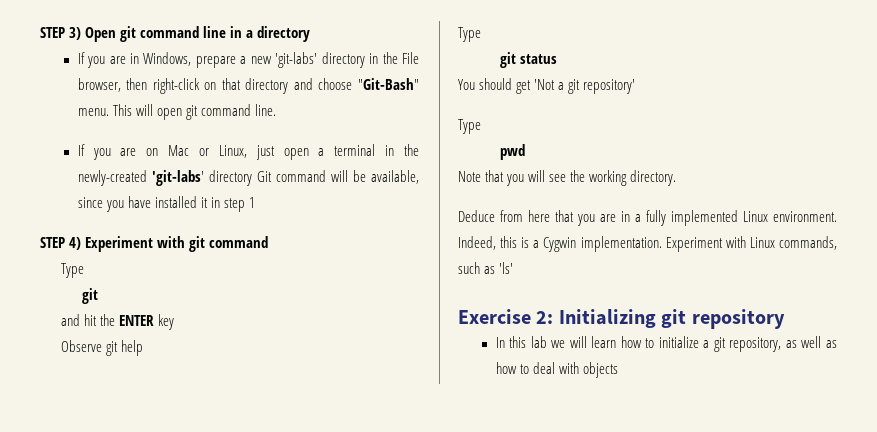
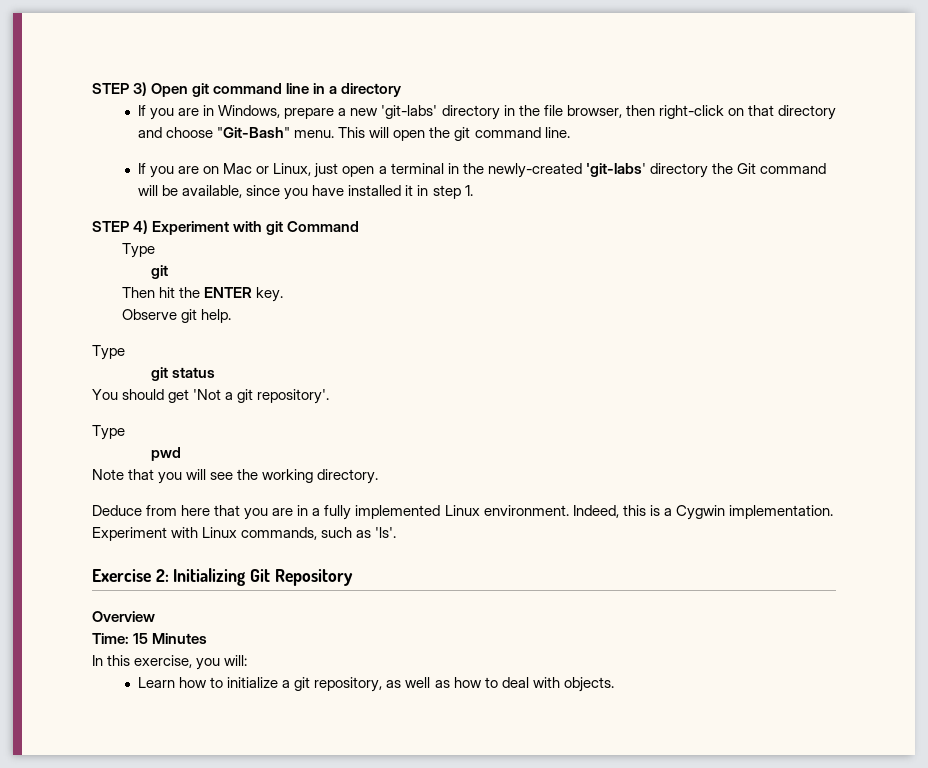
[402,52,420,64] File -> [543,105,563,116] file
(182, 114) none -> [429,127,451,138] the
(252, 178) none -> [711,163,733,174] the
[249,197,256,208] 1 -> [464,185,473,196] 1.
[209,236,269,248] command -> [287,221,360,232] Command
[61,314,81,326] and -> [121,287,155,298] Then
[158,314,175,330] key -> [255,287,283,302] key.
[121,340,144,356] help -> [200,309,231,323] help.
[583,79,636,94] repository' -> [257,389,330,404] repository'.
[499,262,514,274] 'ls' -> [375,527,397,538] 'ls'.
[661,309,785,329] [495,336,617,348] git repository // In this lab we will learn -> [250,569,353,586] [92,611,155,622] [92,633,208,644] [92,655,248,670] [138,677,176,688] Git Repository // Overview // Time: 15 Minutes // In this exercise, you will: // Learn
[582,362,618,378] objects -> [563,677,614,692] objects.

